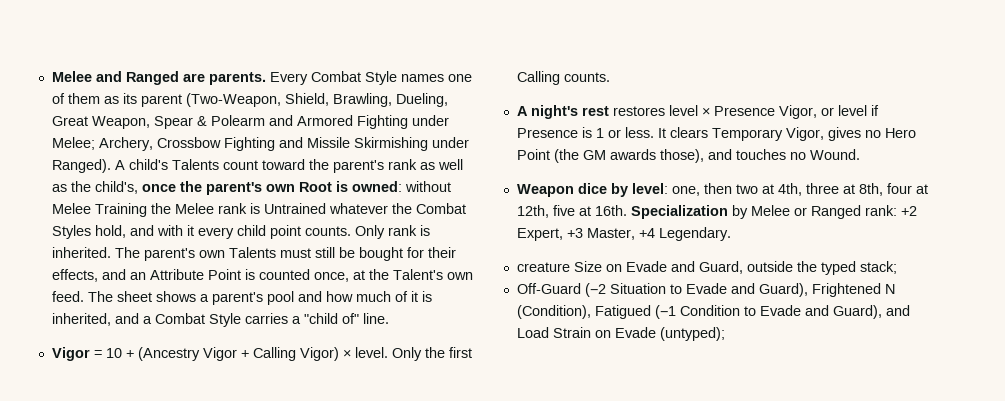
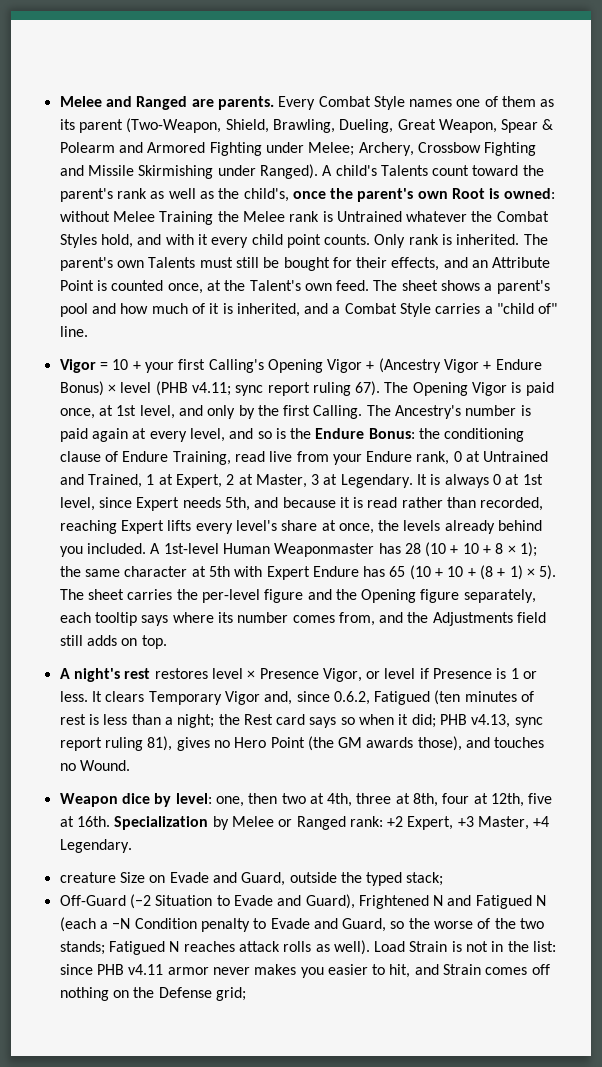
[137,347,472,361] [516,71,610,85] (Ancestry Vigor + Calling Vigor) × level. Only the first Calling counts. -> [144,358,542,373] [59,381,554,396] [59,405,531,419] [59,428,525,442] [59,451,549,465] [59,474,543,488] [59,497,544,511] [59,520,543,534] [59,542,538,557] [59,565,557,580] [59,589,536,603] [59,612,547,626] [59,635,167,649] your first Calling's Opening Vigor + (Ancestry Vigor + Endure Bonus) × level (PHB v4.11; sync report ruling 67). The Opening Vigor is paid once, at 1st level, and only by the first Calling. The Ancestry's number is paid again at every level, and so is the Endure Bonus: the conditioning clause of Endure Training, read live from your Endure rank, 0 at Untrained and Trained, 1 at Expert, 2 at Master, 3 at Legendary. It is always 0 at 1st level, since Expert needs 5th, and because it is read rather than recorded, reaching Expert lifts every level's share at once, the levels already behind you included. A 1st-level Human Weaponmaster has 28 (10 + 10 + 8 × 1); the same character at 5th with Expert Endure has 65 (10 + 10 + (8 + 1) × 5). The sheet carries the per-level figure and the Opening figure separately, each tooltip says where its number comes from, and the Adjustments field still adds on top.
[785,127,824,141] Vigor, -> [224,690,535,705] [59,714,543,728] [59,736,173,751] Vigor and, since 0.6.2, Fatigued (ten minutes of rest is less than a night; the Rest card says so when it did; PHB v4.13, sync report ruling 81),
[516,305,910,319] [516,327,725,341] (Condition), Fatigued (−1 Condition to Evade and Guard), and Load Strain on Evade (untyped); -> [447,895,547,909] [59,917,545,932] [59,940,557,955] [59,964,550,978] [59,987,246,1001] and Fatigued N (each a −N Condition penalty to Evade and Guard, so the worse of the two stands; Fatigued N reaches attack rolls as well). Load Strain is not in the list: since PHB v4.11 armor never makes you easier to hit, and Strain comes off nothing on the Defense grid;

